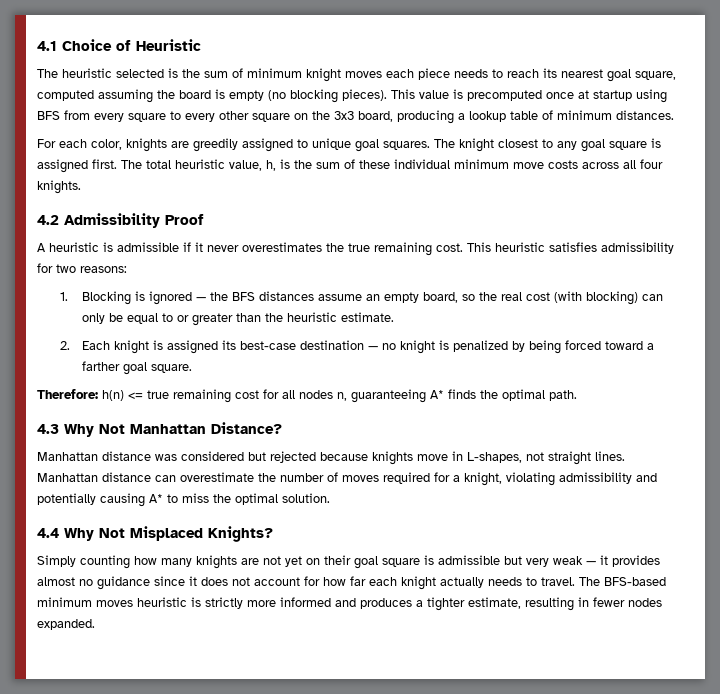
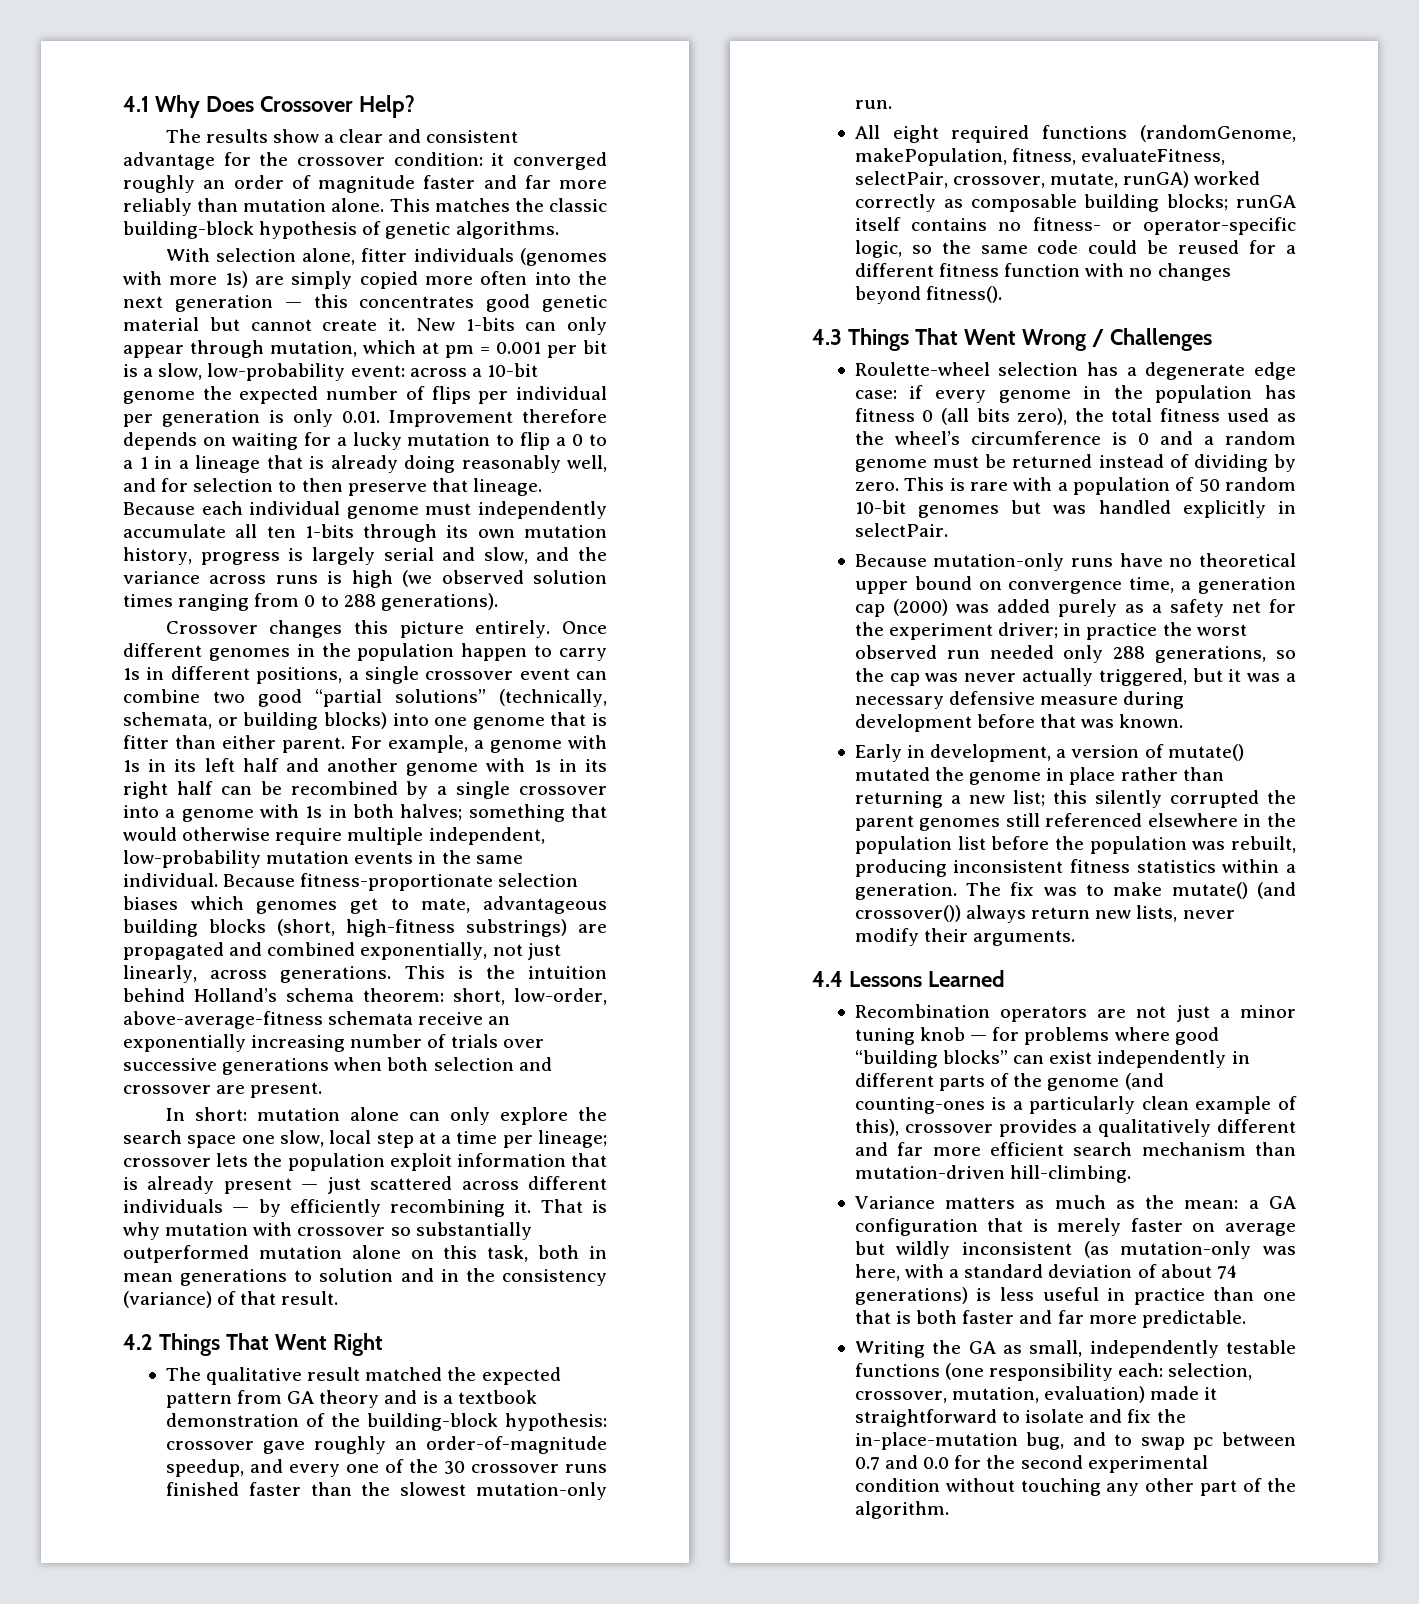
[62,39,201,51] [37,68,676,82] [37,89,667,103] [37,110,674,124] [37,138,661,152] [37,159,663,173] [37,180,81,194] [37,213,204,228] [37,242,674,256] [37,263,127,273] [59,291,664,305] [82,312,395,326] [59,340,655,354] [82,361,193,375] [37,389,577,403] [37,422,282,437] [37,451,625,465] [37,472,657,486] [37,493,330,507] [37,526,273,542] [37,555,660,569] [37,576,666,590] [37,597,662,611] [37,619,95,630] Choice of Heuristic // The heuristic selected is the sum of minimum knight moves each piece needs to reach its nearest goal square, computed assuming the board is empty (no blocking pieces). This value is precomputed once at startup using BFS from every square to every other square on the 3x3 board, producing a lookup table of minimum distances. // For each color, knights are greedily assigned to unique goal squares. The knight closest to any goal square is assigned first. The total heuristic value, h, is the sum of these individual minimum move costs across all four knights. // 4.2 Admissibility Proof // A heuristic is admissible if it never overestimates the true remaining cost. This heuristic satisfies admissibility for two reasons: // 1. Blocking is ignored — the BFS distances assume an empty board, so the real cost (with blocking) can only be equal to or greater than the heuristic estimate. // 2. Each knight is assigned its best-case destination — no knight is penalized by being forced toward a farther goal square. // Therefore: h(n) <= true remaining cost for all nodes n, guaranteeing A* finds the optimal path. // 4.3 Why Not Manhattan Distance? // Manhattan distance was considered but rejected because knights move in L-shapes, not straight lines. Manhattan distance can overestimate the number of moves required for a knight, violating admissibility and potentially causing A* to miss the optimal solution. // 4.4 Why Not Misplaced Knights? // Simply counting how many knights are not yet on their goal square is admissible but very weak — it provides almost no guidance since it does not account for how far each knight actually needs to travel. The BFS-based minimum moves heuristic is strictly more informed and produces a tighter estimate, resulting in fewer nodes expanded. -> [154,95,415,118] [165,129,519,143] [123,152,607,170] [123,175,607,193] [123,198,608,216] [123,221,559,239] [165,248,608,266] [123,271,607,289] [123,294,607,312] [123,317,607,335] [123,340,607,358] [123,363,538,381] [123,386,607,404] [123,409,607,427] [123,432,608,450] [123,455,607,473] [123,478,542,496] [123,501,607,519] [123,524,607,542] [123,547,607,565] [123,570,607,588] [123,593,498,611] [165,620,607,638] [123,643,608,661] [123,666,607,684] [123,689,607,707] [123,712,607,730] [123,735,607,753] [123,758,607,776] [123,781,607,799] [123,804,607,822] [123,827,545,845] [123,850,523,868] [123,873,579,891] [123,896,607,914] [123,919,607,937] [123,942,561,960] [123,965,608,983] [123,988,607,1005] [123,1011,511,1029] [123,1034,544,1052] [123,1057,552,1075] [123,1082,323,1098] [165,1107,607,1125] [123,1130,607,1148] [123,1153,607,1171] [123,1176,608,1194] [123,1199,607,1217] [123,1222,532,1240] [123,1245,607,1263] [123,1268,608,1286] [123,1291,339,1308] [123,1333,383,1356] [165,1367,561,1385] [165,1390,537,1408] [165,1413,607,1431] [165,1436,607,1454] [165,1459,607,1477] [165,1482,607,1500] [854,100,892,109] [854,125,1296,143] [854,148,1226,166] [854,171,1261,188] [854,194,1296,212] [854,217,1296,235] [854,240,1296,258] [854,263,1231,281] [854,286,1002,304] [812,328,1212,351] [854,362,1296,380] [854,385,1296,403] [854,408,1296,425] [854,431,1296,445] [854,454,1296,472] [854,477,1296,495] [854,500,1296,518] [854,523,948,537] [854,553,1296,571] [854,576,1296,594] [854,599,1296,617] [854,622,1247,640] [854,645,1296,663] [854,668,1296,686] [854,691,1185,709] [854,714,1184,732] [854,744,1244,762] [854,767,1224,785] [854,790,1296,808] [854,813,1296,831] [854,836,1296,854] [854,859,1296,877] [854,882,1296,900] [854,905,1235,923] [854,928,1076,946] [812,970,1005,987] [854,1004,1296,1022] [854,1027,1219,1045] [854,1050,1250,1068] [854,1073,1164,1091] [854,1096,1297,1114] [854,1119,1296,1137] [854,1142,1296,1156] [854,1165,1131,1183] [854,1195,1296,1209] [854,1218,1296,1236] [854,1241,1296,1259] [854,1264,1237,1281] [854,1287,1296,1305] [854,1310,1246,1328] [854,1340,1296,1358] [854,1363,1253,1381] [854,1386,1218,1403] [854,1409,1186,1427] [854,1432,1296,1450] [854,1455,1208,1473] [854,1478,1296,1496] [854,1501,949,1519] Why Does Crossover Help? // The results show a clear and consistent advantage for the crossover condition: it converged roughly an order of magnitude faster and far more reliably than mutation alone. This matches the classic building-block hypothesis of genetic algorithms. // With selection alone, fitter individuals (genomes with more 1s) are simply copied more often into the next generation — this concentrates good genetic material but cannot create it. New 1-bits can only appear through mutation, which at pm = 0.001 per bit is a slow, low-probability event: across a 10-bit genome the expected number of flips per individual per generation is only 0.01. Improvement therefore depends on waiting for a lucky mutation to flip a 0 to a 1 in a lineage that is already doing reasonably well, and for selection to then preserve that lineage. Because each individual genome must independently accumulate all ten 1-bits through its own mutation history, progress is largely serial and slow, and the variance across runs is high (we observed solution times ranging from 0 to 288 generations). // Crossover changes this picture entirely. Once different genomes in the population happen to carry 1s in different positions, a single crossover event can combine two good “partial solutions” (technically, schemata, or building blocks) into one genome that is fitter than either parent. For example, a genome with 1s in its left half and another genome with 1s in its right half can be recombined by a single crossover into a genome with 1s in both halves; something that would otherwise require multiple independent, low-probability mutation events in the same individual. Because fitness-proportionate selection biases which genomes get to mate, advantageous building blocks (short, high-fitness substrings) are propagated and combined exponentially, not just linearly, across generations. This is the intuition behind Holland’s schema theorem: short, low-order, above-average-fitness schemata receive an exponentially increasing number of trials over successive generations when both selection and crossover are present. // In short: mutation alone can only explore the search space one slow, local step at a time per lineage; crossover lets the population exploit information that is already present — just scattered across different individuals — by efficiently recombining it. That is why mutation with crossover so substantially outperformed mutation alone on this task, both in mean generations to solution and in the consistency (variance) of that result. // 4.2 Things That Went Right // The qualitative result matched the expected pattern from GA theory and is a textbook demonstration of the building-block hypothesis: crossover gave roughly an order-of-magnitude speedup, and every one of the 30 crossover runs finished faster than the slowest mutation-only run. // All eight required functions (randomGenome, makePopulation, fitness, evaluateFitness, selectPair, crossover, mutate, runGA) worked correctly as composable building blocks; runGA itself contains no fitness- or operator-specific logic, so the same code could be reused for a different fitness function with no changes beyond fitness(). // 4.3 Things That Went Wrong / Challenges // Roulette-wheel selection has a degenerate edge case: if every genome in the population has fitness 0 (all bits zero), the total fitness used as the wheel’s circumference is 0 and a random genome must be returned instead of dividing by zero. This is rare with a population of 50 random 10-bit genomes but was handled explicitly in selectPair. // Because mutation-only runs have no theoretical upper bound on convergence time, a generation cap (2000) was added purely as a safety net for the experiment driver; in practice the worst observed run needed only 288 generations, so the cap was never actually triggered, but it was a necessary defensive measure during development before that was known. // Early in development, a version of mutate() mutated the genome in place rather than returning a new list; this silently corrupted the parent genomes still referenced elsewhere in the population list before the population was rebuilt, producing inconsistent fitness statistics within a generation. The fix was to make mutate() (and crossover()) always return new lists, never modify their arguments. // 4.4 Lessons Learned // Recombination operators are not just a minor tuning knob — for problems where good “building blocks” can exist independently in different parts of the genome (and counting-ones is a particularly clean example of this), crossover provides a qualitatively different and far more efficient search mechanism than mutation-driven hill-climbing. // Variance matters as much as the mean: a GA configuration that is merely faster on average but wildly inconsistent (as mutation-only was here, with a standard deviation of about 74 generations) is less useful in practice than one that is both faster and far more predictable. // Writing the GA as small, independently testable functions (one responsibility each: selection, crossover, mutation, evaluation) made it straightforward to isolate and fix the in-place-mutation bug, and to swap pc between 0.7 and 0.0 for the second experimental condition without touching any other part of the algorithm.

